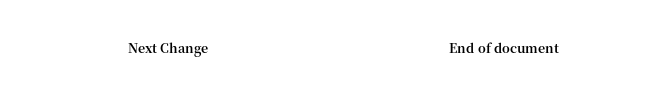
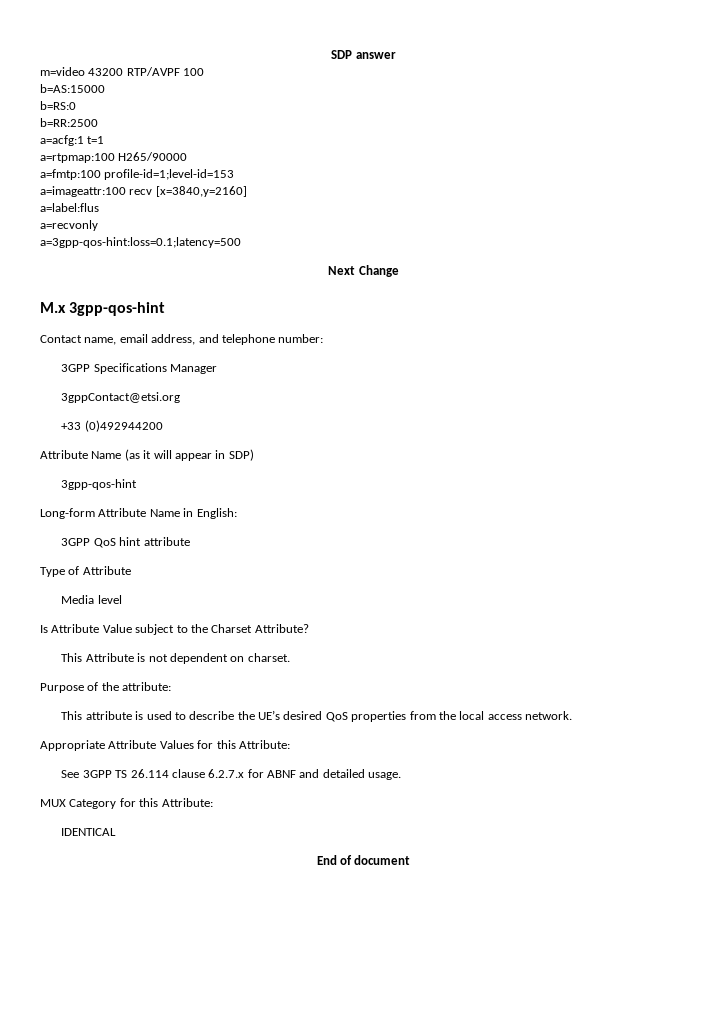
[127,42,209,57] Next Change -> [331,50,396,59] [40,67,205,76] [40,84,105,93] [40,101,76,110] [40,118,98,127] [40,135,105,146] [40,152,188,163] [40,169,235,180] [40,186,247,197] [40,203,99,212] [40,220,98,231] [40,237,241,248] [328,265,399,277] [40,302,166,316] [40,334,324,345] [61,363,218,374] [61,392,181,403] [61,420,163,432] [40,449,254,461] [61,479,138,490] [40,508,237,519] [61,537,190,548] [40,566,131,577] [61,595,122,604] [40,624,309,635] [61,653,290,664] [40,682,172,693] [61,710,573,722] [40,740,290,751] [61,769,402,780] [40,798,213,809] [61,828,117,836] SDP answer // m=video 43200 RTP/AVPF 100 // b=AS:15000 // b=RS:0 // b=RR:2500 // a=acfg:1 t=1 // a=rtpmap:100 H265/90000 // a=fmtp:100 profile-id=1;level-id=153 // a=imageattr:100 recv [x=3840,y=2160] // a=label:flus // a=recvonly // a=3gpp-qos-hint:loss=0.1;latency=500 // Next Change // M.x 3gpp-qos-hint // Contact name, email address, and telephone number: // 3GPP Specifications Manager // 3gppContact@etsi.org // +33 (0)492944200 // Attribute Name (as it will appear in SDP) // 3gpp-qos-hint // Long-form Attribute Name in English: // 3GPP QoS hint attribute // Type of Attribute // Media level // Is Attribute Value subject to the Charset Attribute? // This Attribute is not dependent on charset. // Purpose of the attribute: // This attribute is used to describe the UE’s desired QoS properties from the local access network. // Appropriate Attribute Values for this Attribute: // See 3GPP TS 26.114 clause 6.2.7.x for ABNF and detailed usage. // MUX Category for this Attribute: // IDENTICAL

